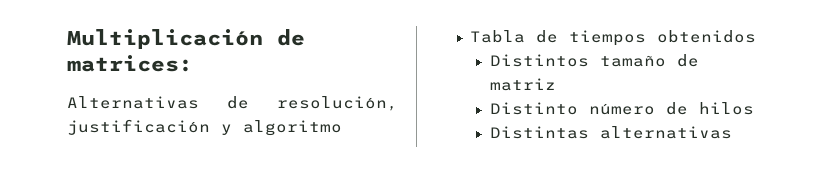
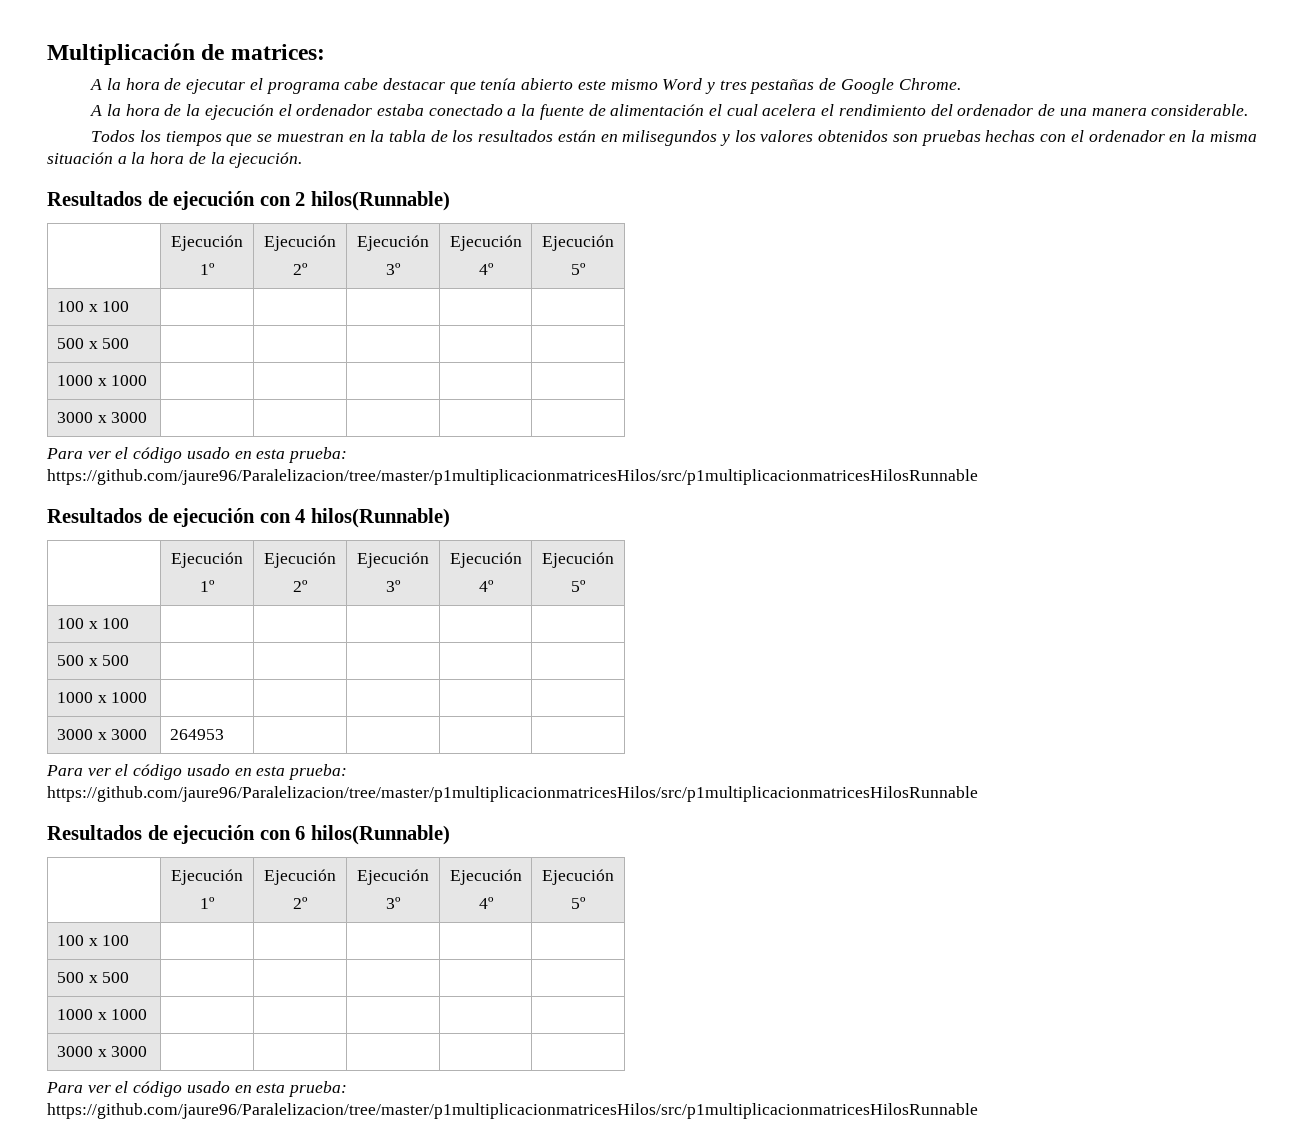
[67,96,398,111] [67,119,342,136] [470,30,757,46] [489,54,699,67] [489,78,556,91] [489,102,754,115] [489,126,732,139] Alternativas de resolución, justificación y algoritmo // Tabla de tiempos obtenidos // Distintos tamaño de matriz // Distinto número de hilos // Distintas alternativas -> [90,78,961,94] [90,104,1249,120] [91,130,1257,146] [47,152,303,168] [47,191,450,211] [171,235,243,251] [200,263,215,275] [264,235,336,251] [293,263,308,275] [357,235,429,251] [386,263,401,275] [449,235,522,251] [478,263,494,275] [542,235,614,251] [571,263,586,275] [56,301,130,312] [56,338,130,349] [56,375,148,386] [56,412,148,423] [46,447,348,463] [47,469,978,485] [47,508,450,528] [171,552,243,568] [200,580,215,592] [264,552,336,568] [293,580,308,592] [357,552,429,568] [386,580,401,592] [449,552,522,568] [478,580,494,592] [542,552,614,568] [571,580,586,592] [56,618,130,629] [56,655,130,666] [56,692,148,703] [56,729,148,740] [169,729,224,740] [46,764,348,780] [47,786,978,802] [47,825,450,845] [171,869,243,885] [200,897,215,909] [264,869,336,885] [293,897,308,909] [357,869,429,885] [386,897,401,909] [449,869,522,885] [478,897,494,909] [542,869,614,885] [571,897,586,909] [56,935,130,946] [56,972,130,983] [56,1009,148,1020] [56,1046,148,1057] [46,1081,348,1097] [47,1103,978,1119] A la hora de ejecutar el programa cabe destacar que tenía abierto este mismo Word y tres pestañas de Google Chrome. // A la hora de la ejecución el ordenador estaba conectado a la fuente de alimentación el cual acelera el rendimiento del ordenador de una manera considerable. // Todos los tiempos que se muestran en la tabla de los resultados están en milisegundos y los valores obtenidos son pruebas hechas con el ordenador en la misma situación a la hora de la ejecución. // Resultados de ejecución con 2 hilos(Runnable) // | Ejecución // 1º | Ejecución // 2º | Ejecución // 3º | Ejecución // 4º | Ejecución // 5º // 100 x 100 | | | | | // 500 x 500 | | | | | // 1000 x 1000 | | | | | // 3000 x 3000 | | | | | // Para ver el código usado en esta prueba: https://github.com/jaure96/Paralelizacion/tree/master/p1multiplicacionmatricesHilos/src/p1multiplicacionmatricesHilosRunnable // Resultados de ejecución con 4 hilos(Runnable) // | Ejecución // 1º | Ejecución // 2º | Ejecución // 3º | Ejecución // 4º | Ejecución // 5º // 100 x 100 | | | | | // 500 x 500 | | | | | // 1000 x 1000 | | | | | // 3000 x 3000 | 264953 | | | | // Para ver el código usado en esta prueba: https://github.com/jaure96/Paralelizacion/tree/master/p1multiplicacionmatricesHilos/src/p1multiplicacionmatricesHilosRunnable // Resultados de ejecución con 6 hilos(Runnable) // | Ejecución // 1º | Ejecución // 2º | Ejecución // 3º | Ejecución // 4º | Ejecución // 5º // 100 x 100 | | | | | // 500 x 500 | | | | | // 1000 x 1000 | | | | | // 3000 x 3000 | | | | | // Para ver el código usado en esta prueba: https://github.com/jaure96/Paralelizacion/tree/master/p1multiplicacionmatricesHilos/src/p1multiplicacionmatricesHilosRunnable

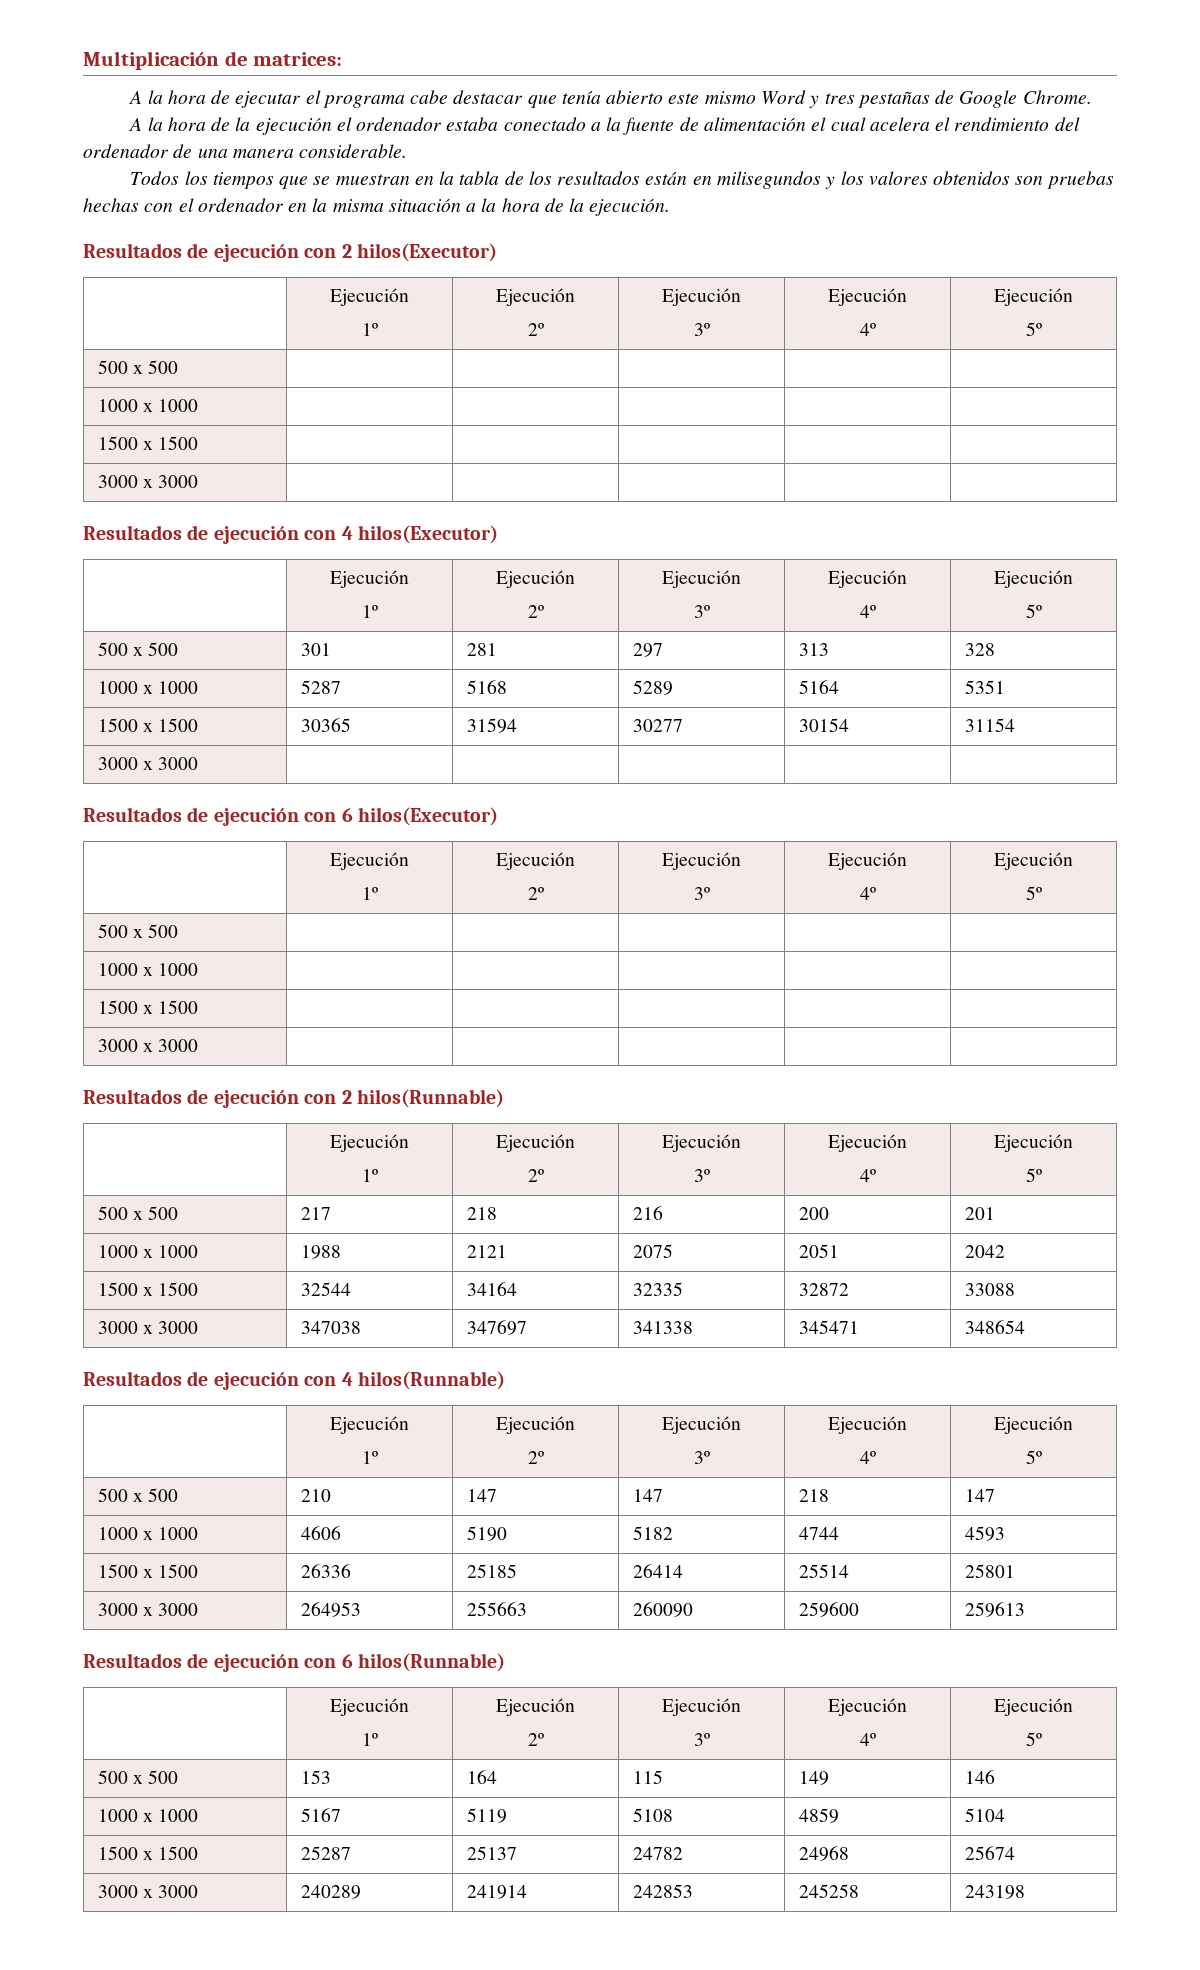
(303, 160) none -> [83,243,497,262] [330,288,409,306] [361,323,378,336] [496,288,575,306] [527,323,544,336] [662,288,741,306] [693,323,710,336] [828,288,907,306] [859,323,876,336] [994,288,1073,306] [1025,322,1042,336] [97,360,179,374] [97,399,199,412] [97,436,199,450] [97,475,199,488] [83,525,498,544] [330,570,409,588] [361,605,378,618] [496,570,575,588] [527,605,544,618] [662,570,741,588] [693,605,710,618] [828,570,907,588] [859,605,876,618] [994,570,1073,588] [1025,604,1042,618] [97,642,179,656] [300,643,331,656] [466,643,497,656] [632,643,663,657] [798,643,829,656] [964,643,995,656] [97,681,199,694] [300,680,341,694] [466,680,507,694] [632,680,673,695] [798,680,839,694] [964,680,1005,694] [97,718,199,732] [300,718,351,732] [466,718,517,733] [632,719,683,732] [798,718,849,732] [964,718,1015,732] [97,757,199,770] [83,807,498,826] [330,852,409,870] [361,887,378,900] [496,852,575,870] [527,887,544,900] [662,852,741,870] [693,887,710,900] [828,852,907,870] [859,887,876,900] [994,852,1073,870] [1025,886,1042,900] [97,924,179,938] [97,963,199,976] [97,1000,199,1014] [97,1039,199,1052] // Resultados de ejecución con 2 hilos(Executor) // | Ejecución // 1º | Ejecución // 2º | Ejecución // 3º | Ejecución // 4º | Ejecución // 5º // 500 x 500 | | | | | // 1000 x 1000 | | | | | // 1500 x 1500 | | | | | // 3000 x 3000 | | | | | // Resultados de ejecución con 4 hilos(Executor) // | Ejecución // 1º | Ejecución // 2º | Ejecución // 3º | Ejecución // 4º | Ejecución // 5º // 500 x 500 | 301 | 281 | 297 | 313 | 328 // 1000 x 1000 | 5287 | 5168 | 5289 | 5164 | 5351 // 1500 x 1500 | 30365 | 31594 | 30277 | 30154 | 31154 // 3000 x 3000 | | | | | // Resultados de ejecución con 6 hilos(Executor) // | Ejecución // 1º | Ejecución // 2º | Ejecución // 3º | Ejecución // 4º | Ejecución // 5º // 500 x 500 | | | | | // 1000 x 1000 | | | | | // 1500 x 1500 | | | | | // 3000 x 3000 | | | | |
[56,301,130,312] [56,338,130,349] [56,375,148,386] [56,412,148,423] [46,447,348,463] [47,469,978,485] // 100 x 100 | | | | | // 500 x 500 | | | | | // 1000 x 1000 | | | | | // 3000 x 3000 | | | | | // Para ver el código usado en esta prueba: https://github.com/jaure96/Paralelizacion/tree/master/p1multiplicacionmatricesHilos/src/p1multiplicacionmatricesHilosRunnable -> [97,1206,179,1220] [300,1207,331,1220] [466,1207,497,1220] [632,1206,663,1220] [798,1207,829,1220] [964,1207,995,1220] [97,1245,199,1258] [300,1245,341,1259] [466,1245,507,1258] [632,1244,673,1258] [798,1244,839,1258] [964,1245,1005,1258] [97,1282,199,1296] [300,1282,351,1296] [466,1282,517,1296] [632,1282,683,1296] [798,1283,849,1296] [964,1283,1015,1296] [97,1321,199,1334] [300,1321,361,1334] [466,1320,527,1335] [632,1321,693,1334] [798,1320,859,1334] [964,1320,1025,1334] // 500 x 500 | 217 | 218 | 216 | 200 | 201 // 1000 x 1000 | 1988 | 2121 | 2075 | 2051 | 2042 // 1500 x 1500 | 32544 | 34164 | 32335 | 32872 | 33088 // 3000 x 3000 | 347038 | 347697 | 341338 | 345471 | 348654
[56,618,130,629] [56,655,130,666] [56,692,148,703] [56,729,148,740] [169,729,224,740] [46,764,348,780] [47,786,978,802] // 100 x 100 | | | | | // 500 x 500 | | | | | // 1000 x 1000 | | | | | // 3000 x 3000 | 264953 | | | | // Para ver el código usado en esta prueba: https://github.com/jaure96/Paralelizacion/tree/master/p1multiplicacionmatricesHilos/src/p1multiplicacionmatricesHilosRunnable -> [97,1488,179,1502] [300,1489,331,1502] [466,1489,497,1502] [632,1489,663,1502] [798,1489,829,1502] [964,1489,995,1502] [97,1527,199,1540] [300,1526,341,1540] [466,1526,507,1541] [632,1526,673,1540] [798,1527,839,1540] [964,1526,1005,1541] [97,1564,199,1578] [300,1564,351,1578] [466,1564,517,1578] [632,1564,683,1578] [798,1564,849,1578] [964,1564,1015,1578] [97,1603,199,1616] [300,1602,361,1617] [466,1602,527,1616] [632,1602,693,1617] [798,1602,859,1617] [964,1602,1025,1617] // 500 x 500 | 210 | 147 | 147 | 218 | 147 // 1000 x 1000 | 4606 | 5190 | 5182 | 4744 | 4593 // 1500 x 1500 | 26336 | 25185 | 26414 | 25514 | 25801 // 3000 x 3000 | 264953 | 255663 | 260090 | 259600 | 259613
[56,935,130,946] [56,972,130,983] [56,1009,148,1020] [56,1046,148,1057] [46,1081,348,1097] [47,1103,978,1119] // 100 x 100 | | | | | // 500 x 500 | | | | | // 1000 x 1000 | | | | | // 3000 x 3000 | | | | | // Para ver el código usado en esta prueba: https://github.com/jaure96/Paralelizacion/tree/master/p1multiplicacionmatricesHilos/src/p1multiplicacionmatricesHilosRunnable -> [97,1770,179,1784] [300,1770,331,1784] [466,1770,497,1784] [632,1770,663,1784] [798,1771,829,1785] [964,1770,995,1784] [97,1809,199,1822] [300,1808,341,1822] [466,1808,507,1823] [632,1808,673,1822] [798,1808,839,1823] [964,1808,1005,1822] [97,1846,199,1860] [300,1846,351,1860] [466,1846,517,1860] [632,1847,683,1860] [798,1846,849,1861] [964,1846,1015,1860] [97,1885,199,1898] [300,1885,361,1899] [466,1885,527,1899] [632,1884,693,1898] [798,1884,859,1898] [964,1885,1025,1899] // 500 x 500 | 153 | 164 | 115 | 149 | 146 // 1000 x 1000 | 5167 | 5119 | 5108 | 4859 | 5104 // 1500 x 1500 | 25287 | 25137 | 24782 | 24968 | 25674 // 3000 x 3000 | 240289 | 241914 | 242853 | 245258 | 243198

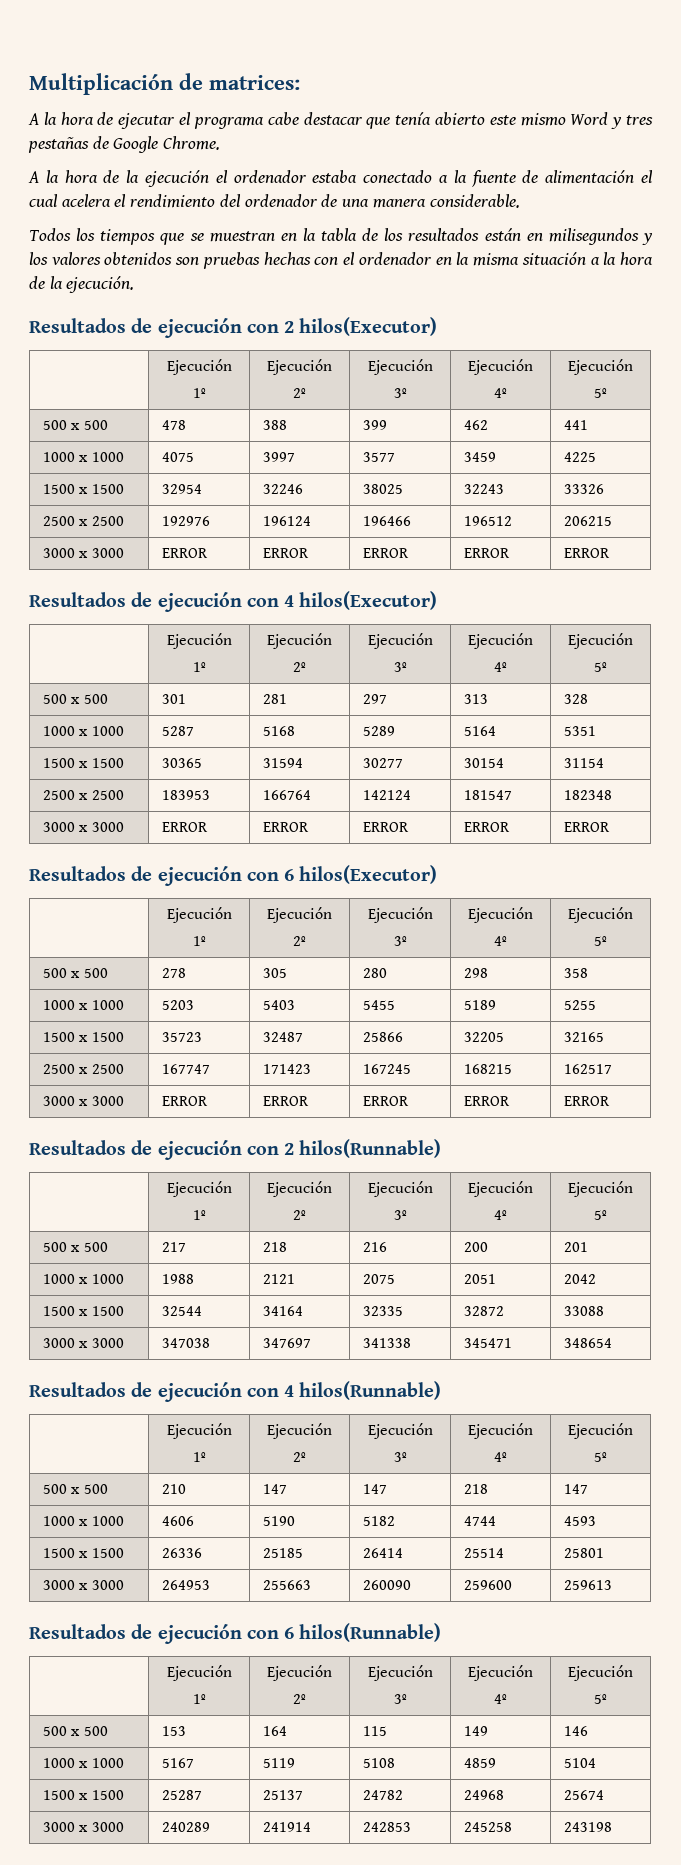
[97,399,199,412] [97,436,199,450] [97,475,199,488] | | | | // 1000 x 1000 | | | | | // 1500 x 1500 | | | | | // 3000 x 3000 | | | | | -> [161,420,186,430] [262,420,287,430] [362,420,387,430] [463,420,488,430] [563,420,588,430] [42,452,124,462] [161,452,194,462] [262,452,295,462] [362,452,395,462] [463,452,496,462] [563,452,596,462] [42,484,124,494] [161,484,202,494] [262,484,303,494] [362,484,403,494] [463,484,504,494] [563,484,604,494] [42,516,124,526] [161,516,210,526] [262,516,311,526] [362,516,411,526] [463,516,512,526] [563,516,612,526] [42,548,124,558] [161,548,208,558] [262,548,309,558] [362,548,409,558] [463,548,510,558] [563,548,610,558] 478 | 388 | 399 | 462 | 441 // 1000 x 1000 | 4075 | 3997 | 3577 | 3459 | 4225 // 1500 x 1500 | 32954 | 32246 | 38025 | 32243 | 33326 // 2500 x 2500 | 192976 | 196124 | 196466 | 196512 | 206215 // 3000 x 3000 | ERROR | ERROR | ERROR | ERROR | ERROR
[97,757,199,770] 3000 x 3000 | | | | | -> [42,790,124,800] [161,790,210,800] [262,790,311,800] [362,790,411,800] [463,790,512,800] [563,790,612,800] [42,822,124,832] [161,822,208,832] [262,822,309,832] [362,822,409,832] [463,822,510,832] [563,822,610,832] 2500 x 2500 | 183953 | 166764 | 142124 | 181547 | 182348 // 3000 x 3000 | ERROR | ERROR | ERROR | ERROR | ERROR
[97,963,199,976] [97,1000,199,1014] [97,1039,199,1052] | | | | // 1000 x 1000 | | | | | // 1500 x 1500 | | | | | // 3000 x 3000 | | | | | -> [161,968,186,978] [262,968,287,978] [362,968,387,978] [463,968,488,978] [563,968,588,978] [42,1000,124,1010] [161,1000,194,1010] [262,1000,295,1010] [362,1000,395,1010] [463,1000,496,1010] [563,1000,596,1010] [42,1032,124,1042] [161,1032,202,1042] [262,1032,303,1042] [362,1032,403,1042] [463,1032,504,1042] [563,1032,604,1042] [42,1064,124,1074] [161,1064,210,1074] [262,1064,311,1074] [362,1064,411,1074] [463,1064,512,1074] [563,1064,612,1074] [42,1096,124,1106] [161,1096,208,1106] [262,1096,309,1106] [362,1096,409,1106] [463,1096,510,1106] [563,1096,610,1106] 278 | 305 | 280 | 298 | 358 // 1000 x 1000 | 5203 | 5403 | 5455 | 5189 | 5255 // 1500 x 1500 | 35723 | 32487 | 25866 | 32205 | 32165 // 2500 x 2500 | 167747 | 171423 | 167245 | 168215 | 162517 // 3000 x 3000 | ERROR | ERROR | ERROR | ERROR | ERROR

